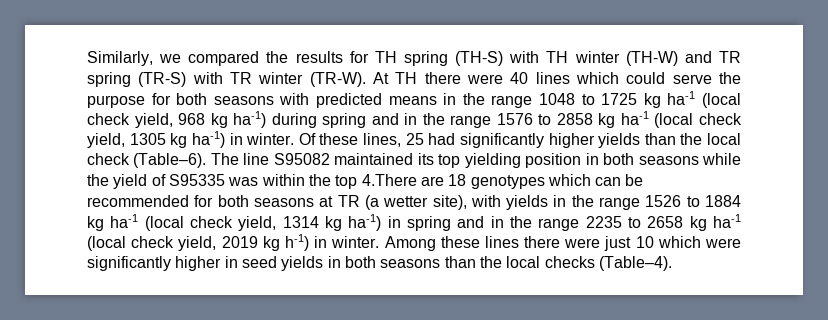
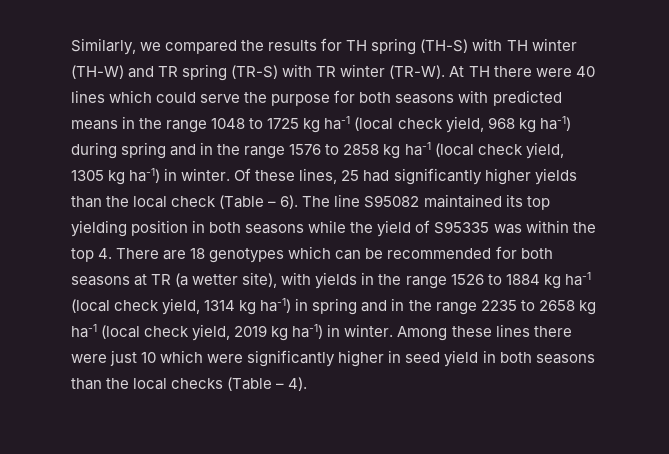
[133,153,207,168] (Table–6). -> [219,195,299,209] (Table – 6).
[361,174,417,186] 4.There -> [98,248,160,259] 4. There
[284,234,309,251] h-1) -> [292,324,324,339] ha-1)
[281,256,324,271] yields -> [444,350,479,367] yield
[598,256,672,271] (Table–4). -> [227,377,308,391] (Table – 4).

